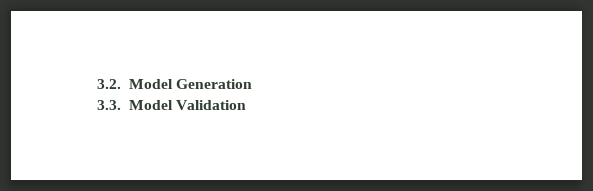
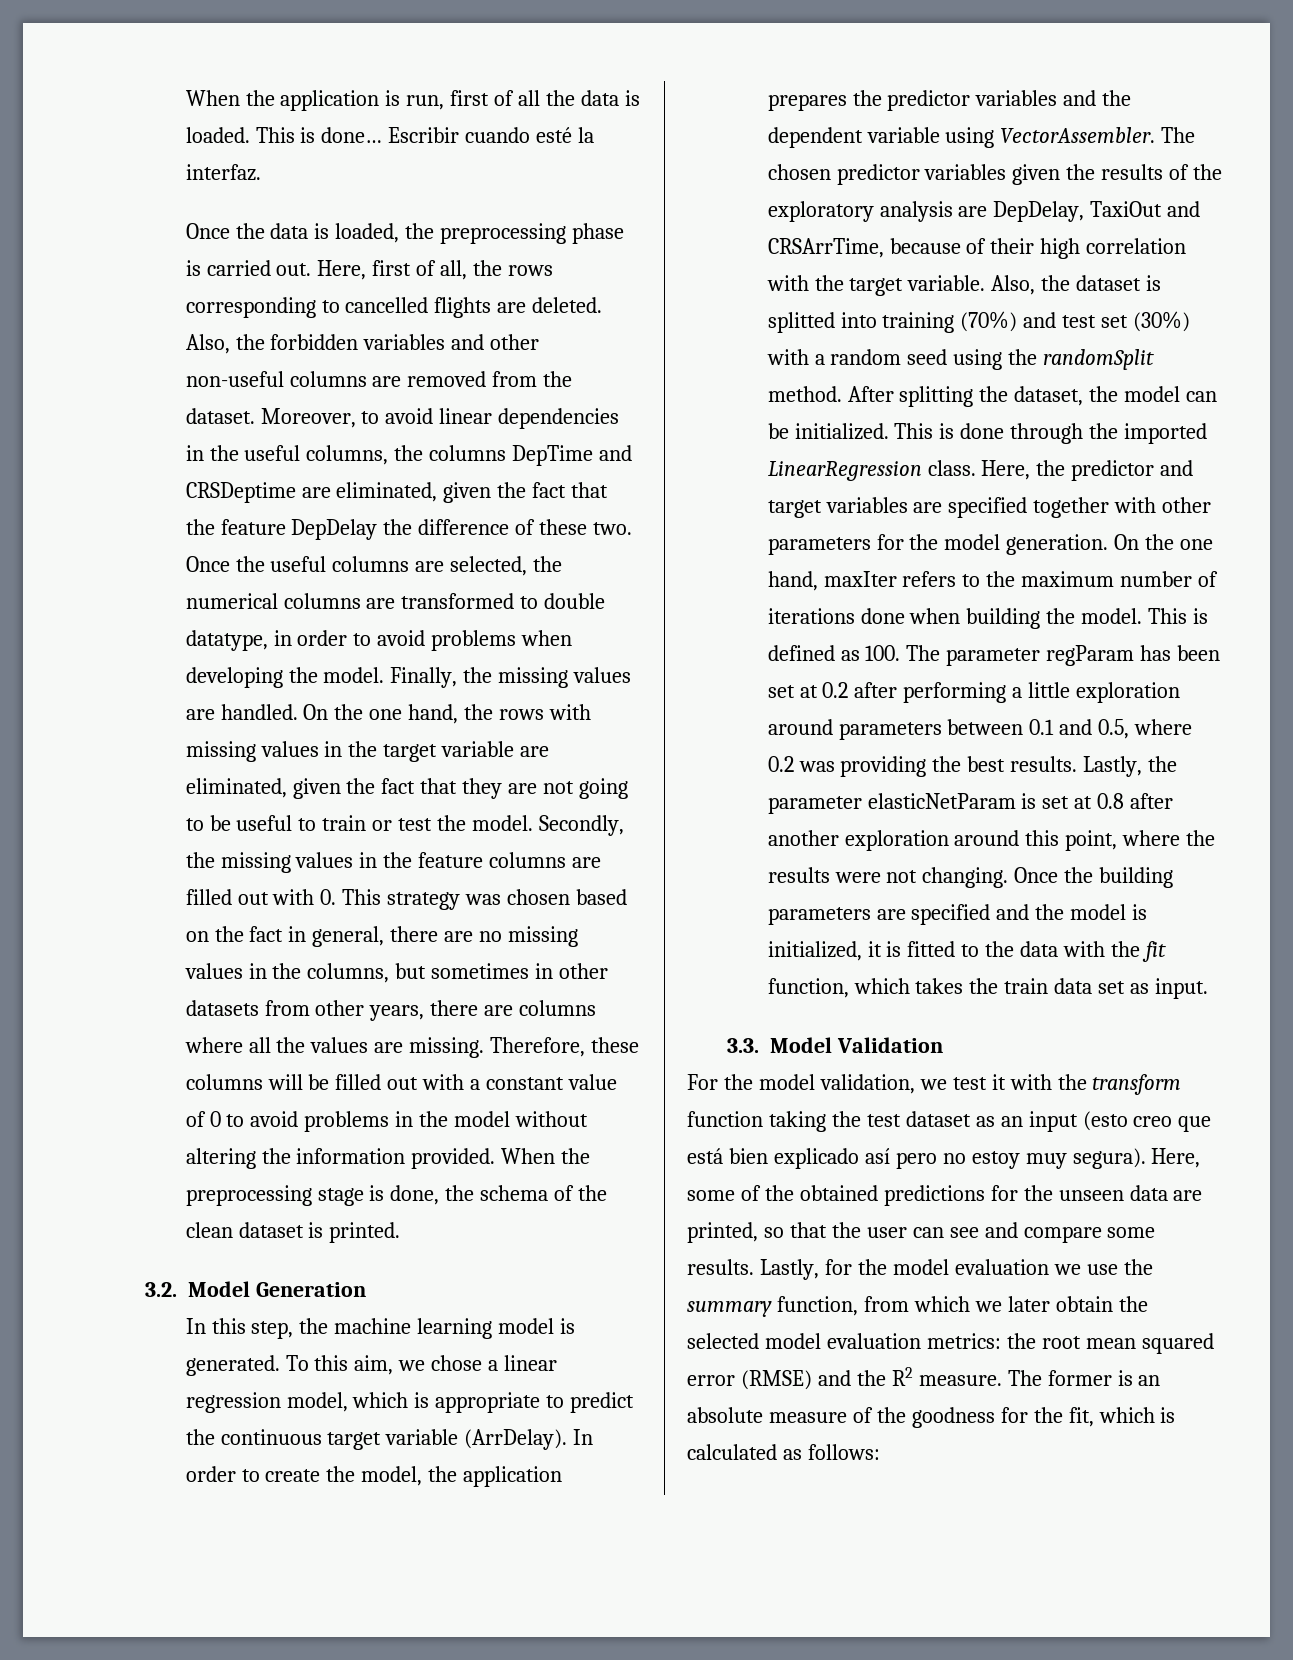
[97,79,253,89] [97,100,247,110] 3.2. Model Generation // 3.3. Model Validation -> [185,90,640,111] [185,127,595,143] [185,164,261,181] [185,223,625,244] [185,260,554,280] [185,297,603,318] [185,334,540,354] [185,371,573,387] [185,408,620,429] [185,445,633,466] [185,482,609,503] [185,519,633,540] [185,556,563,576] [185,593,606,609] [185,630,573,651] [185,667,632,688] [185,704,592,724] [185,741,550,762] [185,778,629,799] [185,815,625,836] [185,852,602,873] [185,889,628,910] [185,926,579,947] [184,963,609,983] [185,1000,597,1021] [184,1037,640,1058] [185,1074,618,1090] [185,1111,589,1132] [185,1148,591,1169] [185,1185,608,1206] [185,1222,401,1243] [145,1281,367,1297] [185,1318,576,1339] [185,1355,558,1376] [185,1392,635,1413] [185,1429,594,1450] [185,1466,563,1487] [767,90,1132,111] [767,127,1196,148] [767,164,1223,185] [767,201,1201,222] [767,238,1187,259] [766,275,1162,296] [767,311,1191,333] [766,349,1155,370] [767,386,1218,407] [767,423,1208,444] [767,460,1194,481] [767,497,1212,518] [767,534,1214,555] [767,571,1219,591] [767,608,1209,629] [767,645,1221,666] [767,682,1181,703] [767,719,1193,740] [767,756,1178,777] [767,793,1174,814] [767,830,1216,851] [767,867,1174,888] [767,904,1148,925] [767,941,1167,962] [767,978,1209,999] [727,1037,944,1053] [687,1074,1182,1095] [687,1111,1212,1132] [687,1148,1201,1169] [687,1185,1203,1206] [687,1222,1156,1243] [687,1259,1153,1280] [687,1296,1148,1317] [687,1333,1214,1354] [687,1367,1161,1390] [687,1407,1176,1428] [687,1444,880,1460] When the application is run, first of all the data is loaded. This is done… Escribir cuando esté la interfaz. // Once the data is loaded, the preprocessing phase is carried out. Here, first of all, the rows corresponding to cancelled flights are deleted. Also, the forbidden variables and other non-useful columns are removed from the dataset. Moreover, to avoid linear dependencies in the useful columns, the columns DepTime and CRSDeptime are eliminated, given the fact that the feature DepDelay the difference of these two. Once the useful columns are selected, the numerical columns are transformed to double datatype, in order to avoid problems when developing the model. Finally, the missing values are handled. On the one hand, the rows with missing values in the target variable are eliminated, given the fact that they are not going to be useful to train or test the model. Secondly, the missing values in the feature columns are filled out with 0. This strategy was chosen based on the fact in general, there are no missing values in the columns, but sometimes in other datasets from other years, there are columns where all the values are missing. Therefore, these columns will be filled out with a constant value of 0 to avoid problems in the model without altering the information provided. When the preprocessing stage is done, the schema of the clean dataset is printed. // 3.2. Model Generation // In this step, the machine learning model is generated. To this aim, we chose a linear regression model, which is appropriate to predict the continuous target variable (ArrDelay). In order to create the model, the application prepares the predictor variables and the dependent variable using VectorAssembler. The chosen predictor variables given the results of the exploratory analysis are DepDelay, TaxiOut and CRSArrTime, because of their high correlation with the target variable. Also, the dataset is splitted into training (70%) and test set (30%) with a random seed using the randomSplit method. After splitting the dataset, the model can be initialized. This is done through the imported LinearRegression class. Here, the predictor and target variables are specified together with other parameters for the model generation. On the one hand, maxIter refers to the maximum number of iterations done when building the model. This is defined as 100. The parameter regParam has been set at 0.2 after performing a little exploration around parameters between 0.1 and 0.5, where 0.2 was providing the best results. Lastly, the parameter elasticNetParam is set at 0.8 after another exploration around this point, where the results were not changing. Once the building parameters are specified and the model is initialized, it is fitted to the data with the fit function, which takes the train data set as input. // 3.3. Model Validation // For the model validation, we test it with the transform function taking the test dataset as an input (esto creo que está bien explicado así pero no estoy muy segura). Here, some of the obtained predictions for the unseen data are printed, so that the user can see and compare some results. Lastly, for the model evaluation we use the summary function, from which we later obtain the selected model evaluation metrics: the root mean squared error (RMSE) and the R2 measure. The former is an absolute measure of the goodness for the fit, which is calculated as follows:

